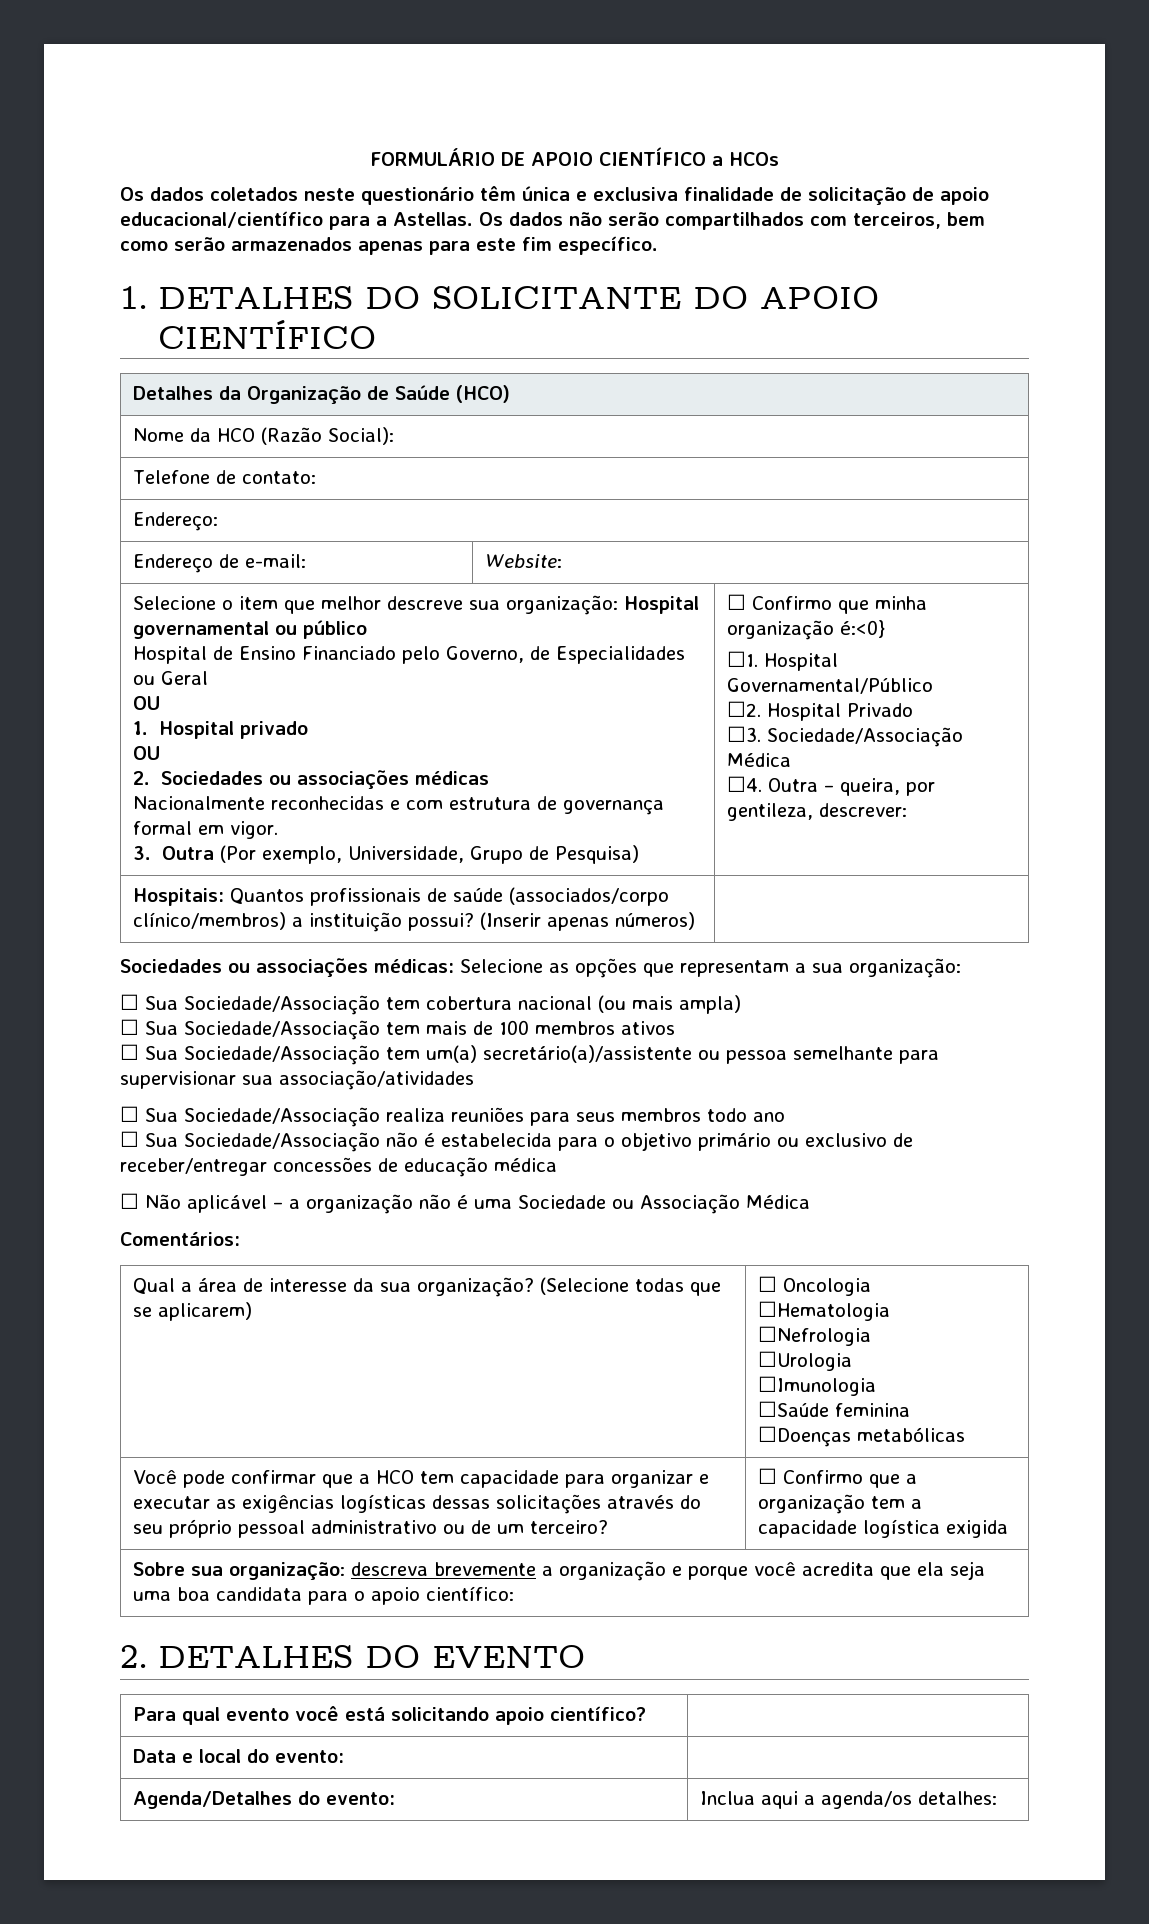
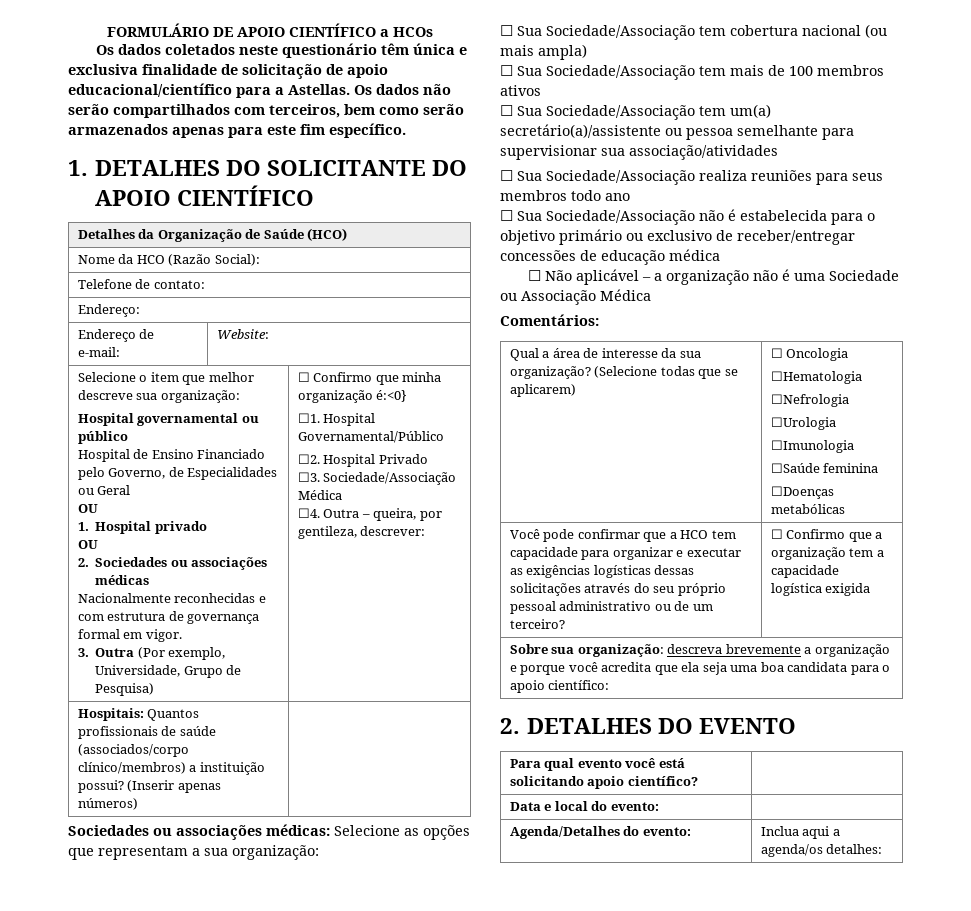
(619, 605) none -> (240, 396) //

